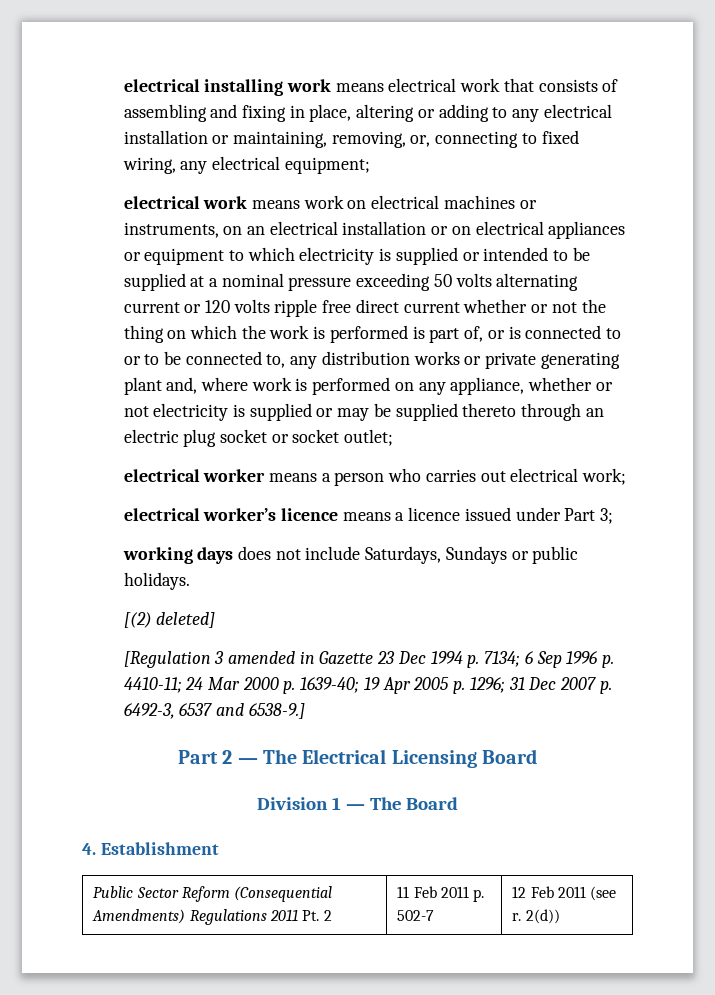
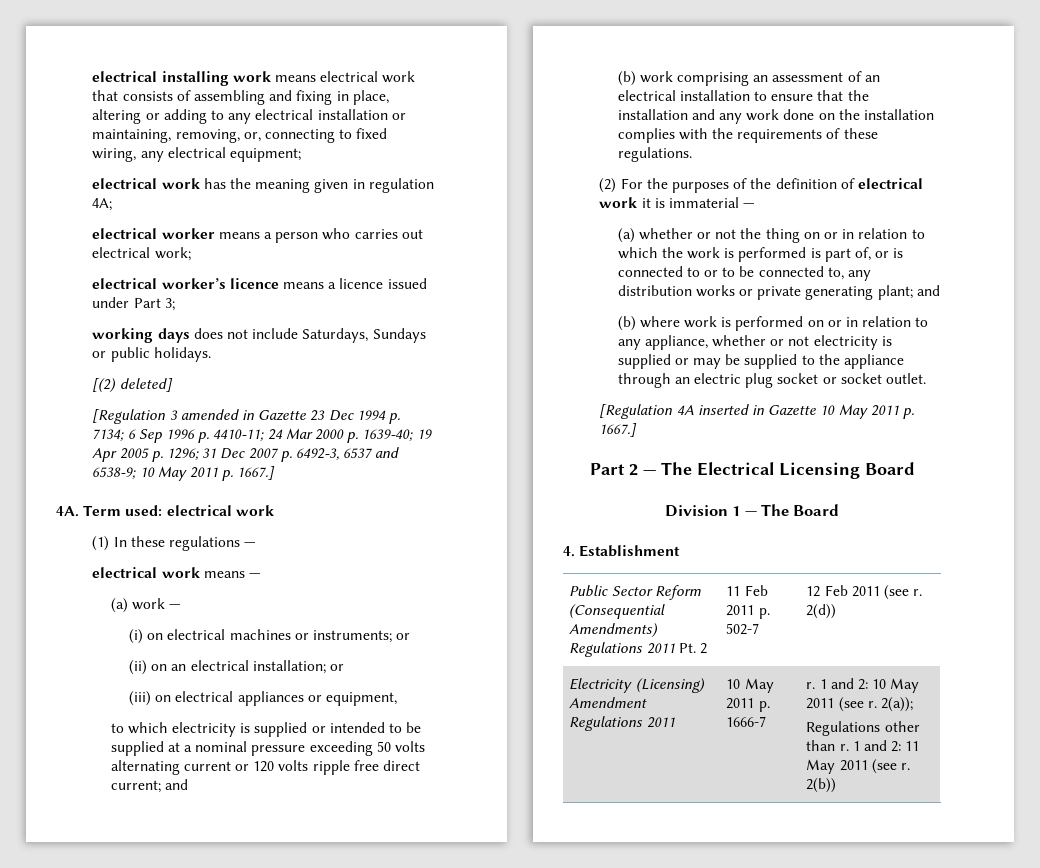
[252,195,537,209] [123,221,626,239] [123,247,590,265] [123,273,579,291] [123,299,606,317] [123,325,622,343] [123,351,620,369] [123,377,613,395] [123,403,604,421] [123,429,394,447] means work on electrical machines or instruments, on an electrical installation or on electrical appliances or equipment to which electricity is supplied or intended to be supplied at a nominal pressure exceeding 50 volts alternating current or 120 volts ripple free direct current whether or not the thing on which the work is performed is part of, or is connected to or to be connected to, any distribution works or private generating plant and, where work is performed on any appliance, whether or not electricity is supplied or may be supplied thereto through an electric plug socket or socket outlet; -> [203,178,434,193] [92,198,113,211] has the meaning given in regulation 4A;
[248,703,305,719] 6538-9.] -> [92,466,276,481] [56,505,274,517] [92,536,257,551] [92,567,262,578] [110,598,182,613] [128,629,411,644] [128,660,344,675] [128,691,397,706] [110,722,422,737] [110,741,426,756] [110,760,421,775] [110,779,188,793] [617,71,880,86] [617,90,869,101] [617,109,935,124] [617,128,878,143] [617,147,692,162] [599,178,923,193] [599,197,756,208] [617,228,925,243] [617,247,904,262] [617,266,872,281] [617,285,940,300] [617,316,929,331] [617,335,892,350] [617,354,905,369] [617,373,927,388] [599,404,914,419] [599,423,638,437] 6538-9; 10 May 2011 p. 1667.] // 4A. Term used: electrical work // (1) In these regulations — // electrical work means — // (a) work — // (i) on electrical machines or instruments; or // (ii) on an electrical installation; or // (iii) on electrical appliances or equipment, // to which electricity is supplied or intended to be supplied at a nominal pressure exceeding 50 volts alternating current or 120 volts ripple free direct current; and // (b) work comprising an assessment of an electrical installation to ensure that the installation and any work done on the installation complies with the requirements of these regulations. // (2) For the purposes of the definition of electrical work it is immaterial — // (a) whether or not the thing on or in relation to which the work is performed is part of, or is connected to or to be connected to, any distribution works or private generating plant; and // (b) where work is performed on or in relation to any appliance, whether or not electricity is supplied or may be supplied to the appliance through an electric plug socket or socket outlet. // [Regulation 4A inserted in Gazette 10 May 2011 p. 1667.]
(560, 916) none -> [569,678,705,693] [569,697,648,708] [569,716,675,731] [726,678,774,693] [726,698,770,712] [726,716,767,727] [806,678,920,693] [806,697,913,712] [806,721,920,736] [806,740,920,752] [806,759,910,774] [806,778,837,793] // Electricity (Licensing) Amendment Regulations 2011 | 10 May 2011 p. 1666-7 | r. 1 and 2: 10 May 2011 (see r. 2(a)); // Regulations other than r. 1 and 2: 11 May 2011 (see r. 2(b))

